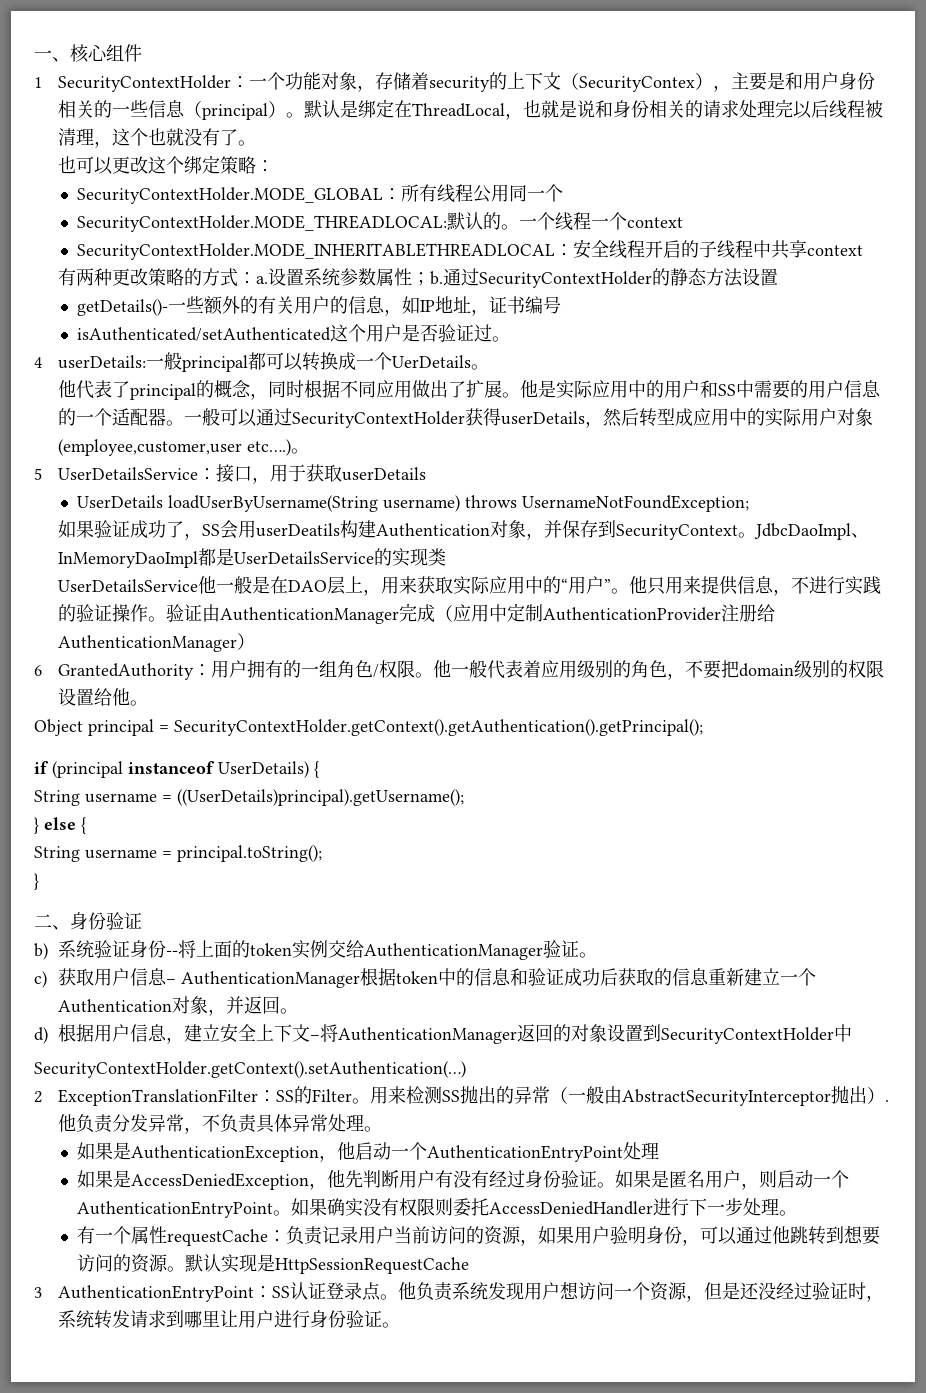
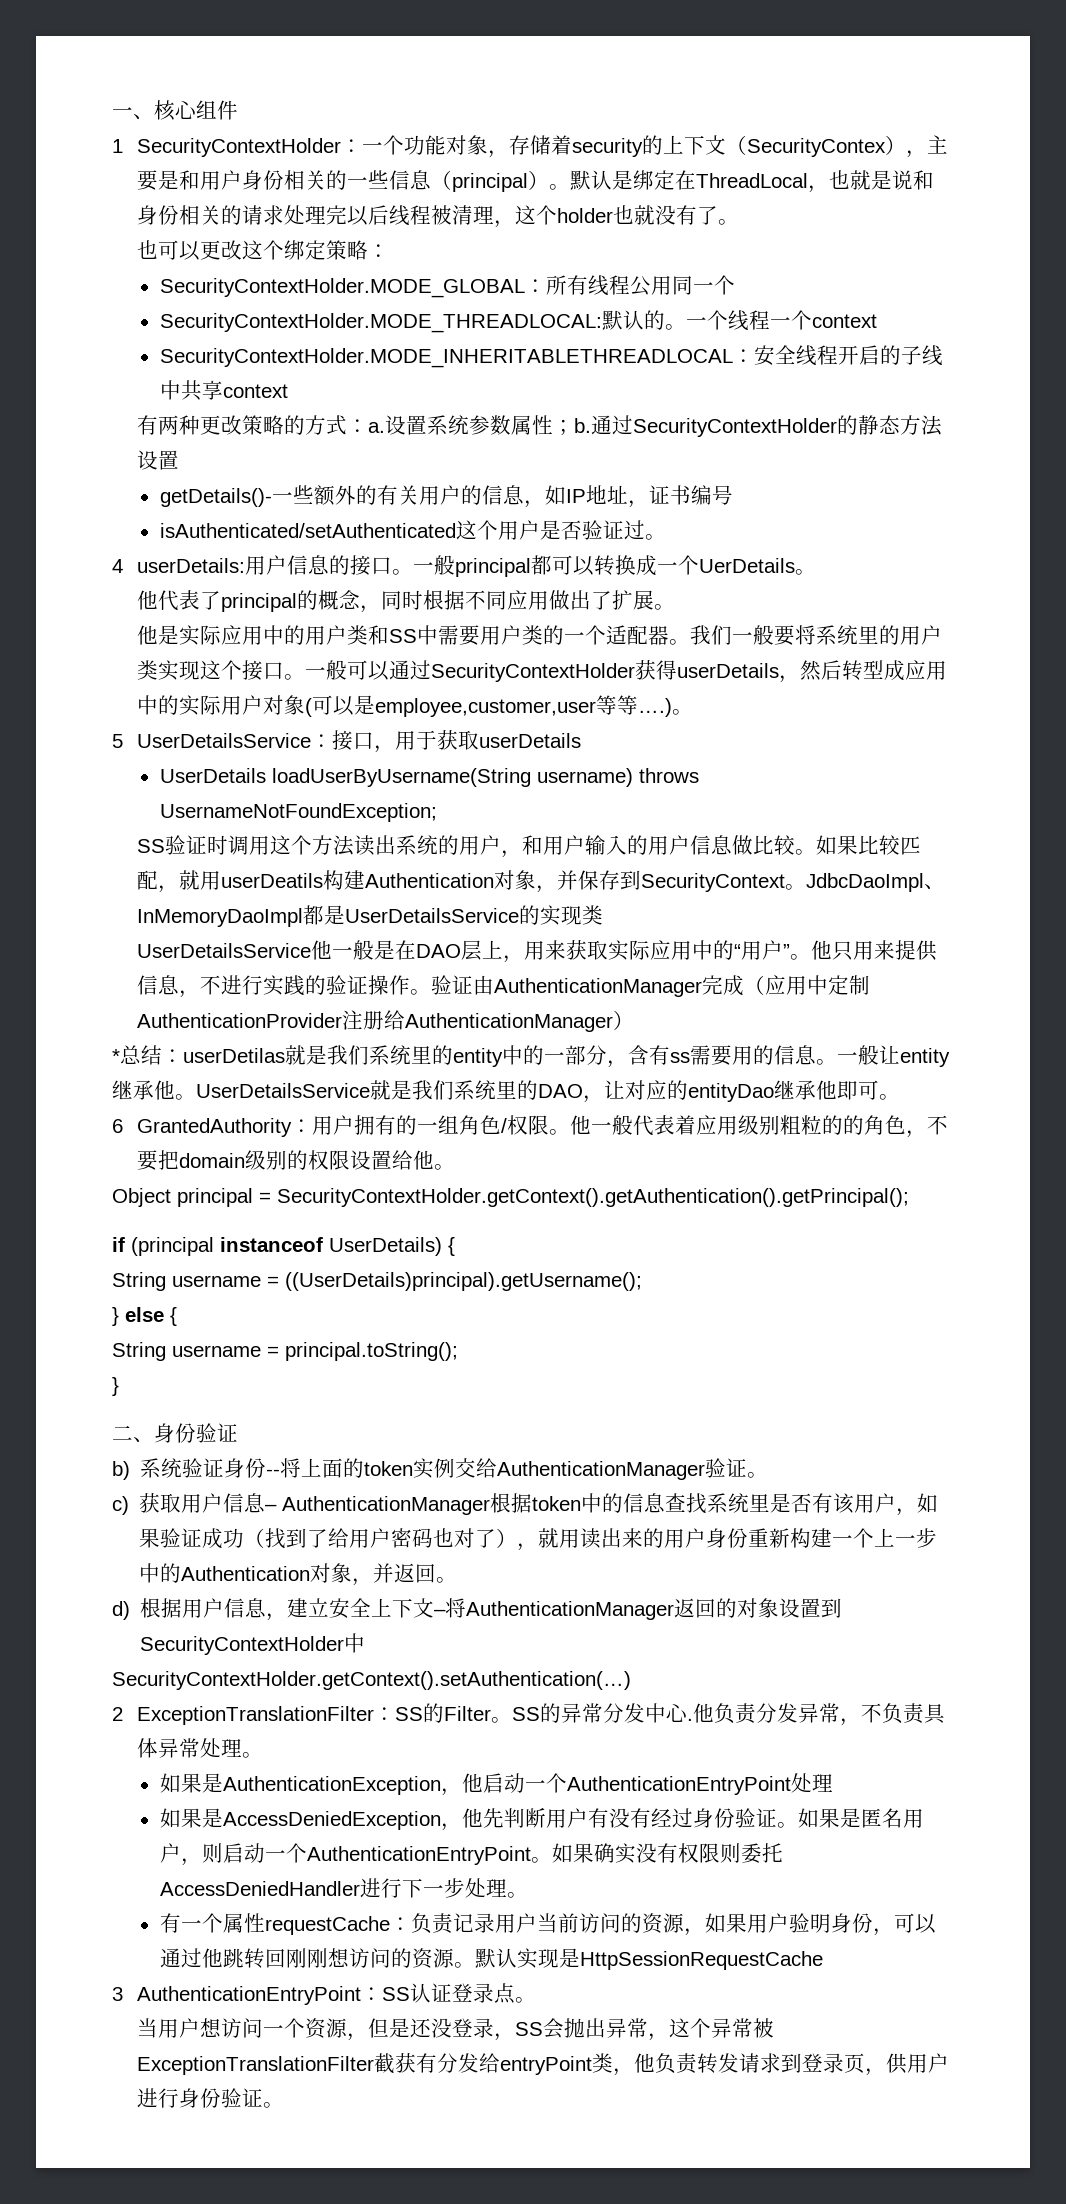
(148, 137) none -> [557,208,614,223] holder
[735,240,754,258] 程 -> (943, 355) none
(146, 362) none -> [245,555,414,576] 用户信息的接口。
(520, 395) none -> (676, 607) //
(700, 389) none -> [347,625,369,645] 类
[789,380,881,398] 的用户信息 -> [480,625,544,645] 用户类
(184, 423) none -> [690,625,943,646] [137,660,306,681] 我们一般要将系统里的用户类实现这个接口。
[57,439,291,456] (employee,customer,user etc….) -> [305,695,673,717] (可以是employee,customer,user等等….)
[57,520,238,540] 如果验证成功了，SS会 -> [137,835,922,858] [137,870,201,893] SS验证时调用这个方法读出系统的用户，和用户输入的用户信息做比较。如果比较匹配，就
(255, 641) none -> [112,1045,950,1068] [112,1080,900,1103] // *总结：userDetilas就是我们系统里的entity中的一部分，含有ss需要用的信息。一般让entity继承他。UserDetailsService就是我们系统里的DAO，让对应的entityDao继承他即可。
(613, 669) none -> [780,1115,844,1135] 粗粒的
[509,968,816,986] 和验证成功后获取的信息重新建立一个 -> [665,1493,939,1516] [139,1528,938,1551] [139,1563,182,1583] 查找系统里是否有该用户，如果验证成功（找到了给用户密码也对了），就用读出来的用户身份重新构建一个上一步中的
[369,1086,885,1106] 用来检测SS抛出的异常（一般由AbstractSecurityInterceptor抛出） -> [512,1703,689,1723] SS的异常分发中心
[826,1225,881,1245] 到想要 -> [264,1948,349,1968] 回刚刚想
[397,1282,524,1301] 他负责系统发现 -> [137,2018,159,2038] // 当
[775,1282,884,1302] [57,1310,238,1329] 经过验证时，系统转发请求到哪里让 -> [452,2018,775,2041] [137,2053,908,2076] 登录，SS会抛出异常，这个异常被ExceptionTranslationFilter截获有分发给entryPoint类，他负责转发请求到登录页，供

